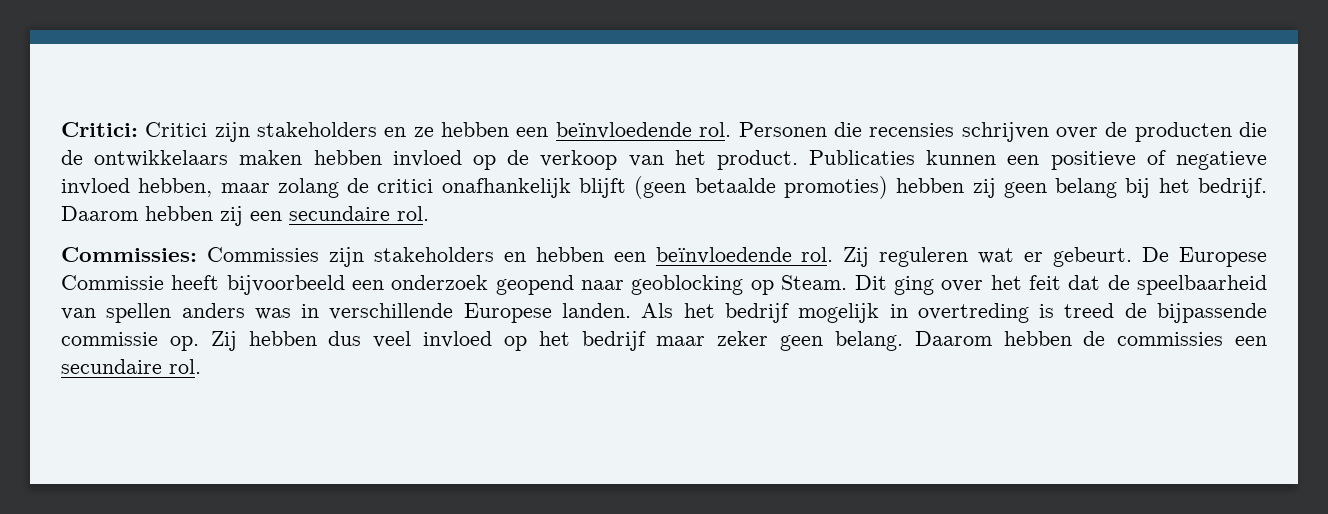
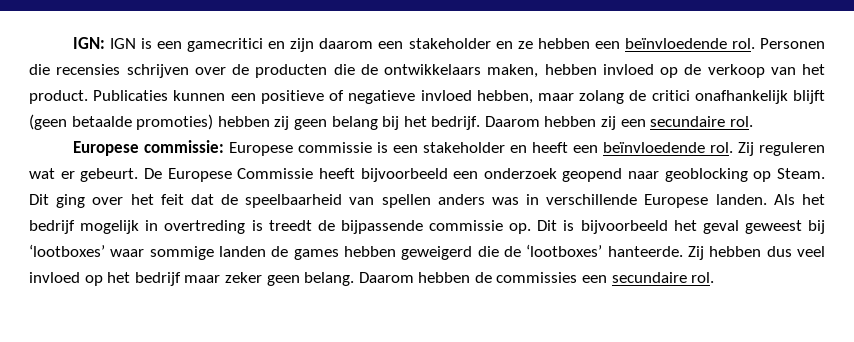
[61,122,378,142] Critici: Critici zijn stakeholders -> [72,37,491,52] IGN: IGN is een gamecritici en zijn daarom een stakeholder
[239,150,303,165] maken -> [487,64,539,78] maken,
[61,247,604,267] Commissies: Commissies zijn stakeholders en hebben -> [72,140,568,156] Europese commissie: Europese commissie is een stakeholder en heeft
[1064,303,1115,318] treed -> [268,220,312,231] treedt
(199, 343) none -> [537,220,825,234] [29,244,683,260] Dit is bijvoorbeeld het geval geweest bij ‘lootboxes’ waar sommige landen de games hebben geweigerd die de ‘lootboxes’ hanteerde.

